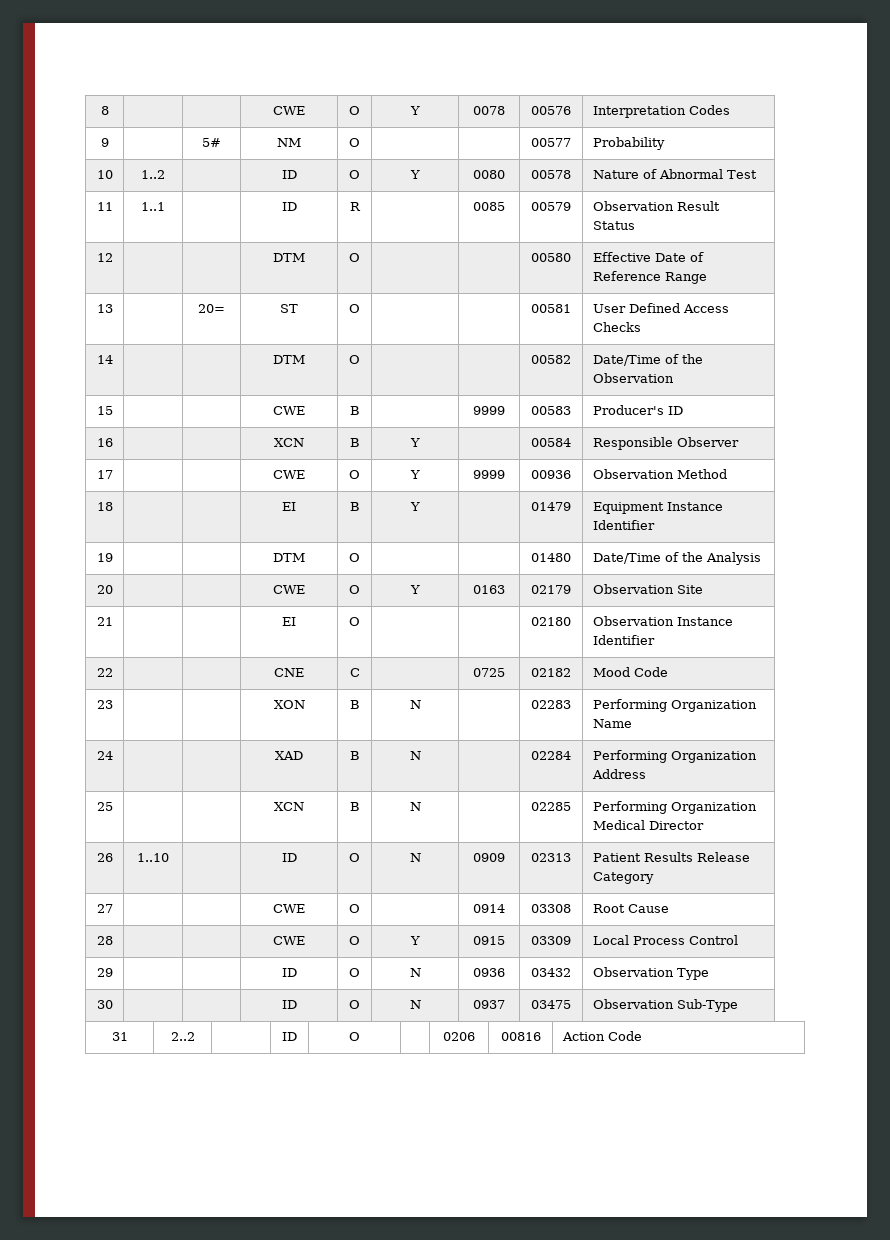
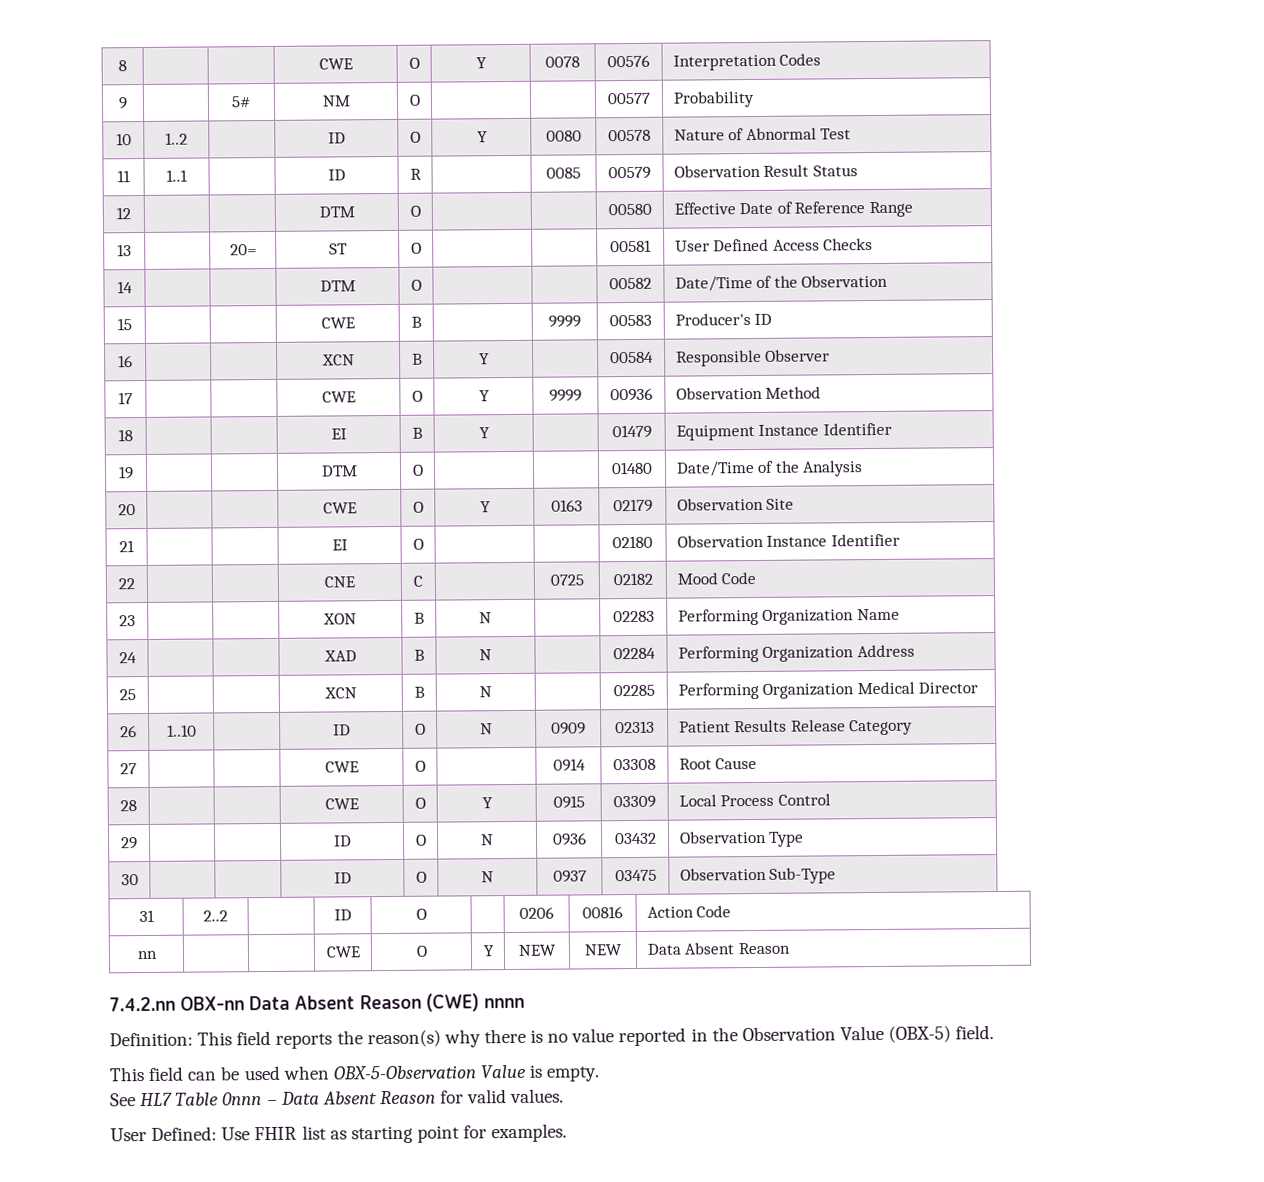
(642, 1036) none -> [136,950,158,960] [325,946,360,958] [415,945,427,957] [482,945,494,957] [518,944,556,956] [584,944,622,956] [646,942,790,955] [109,993,525,1012] [109,1025,995,1049] [109,1064,601,1082] [110,1088,565,1107] [110,1123,568,1144] // nn | | | CWE | O | Y | NEW | NEW | Data Absent Reason // 7.4.2.nn OBX-nn Data Absent Reason (CWE) nnnn // Definition: This field reports the reason(s) why there is no value reported in the Observation Value (OBX-5) field. // This field can be used when OBX-5-Observation Value is empty. // See HL7 Table 0nnn – Data Absent Reason for valid values. // User Defined: Use FHIR list as starting point for examples.

